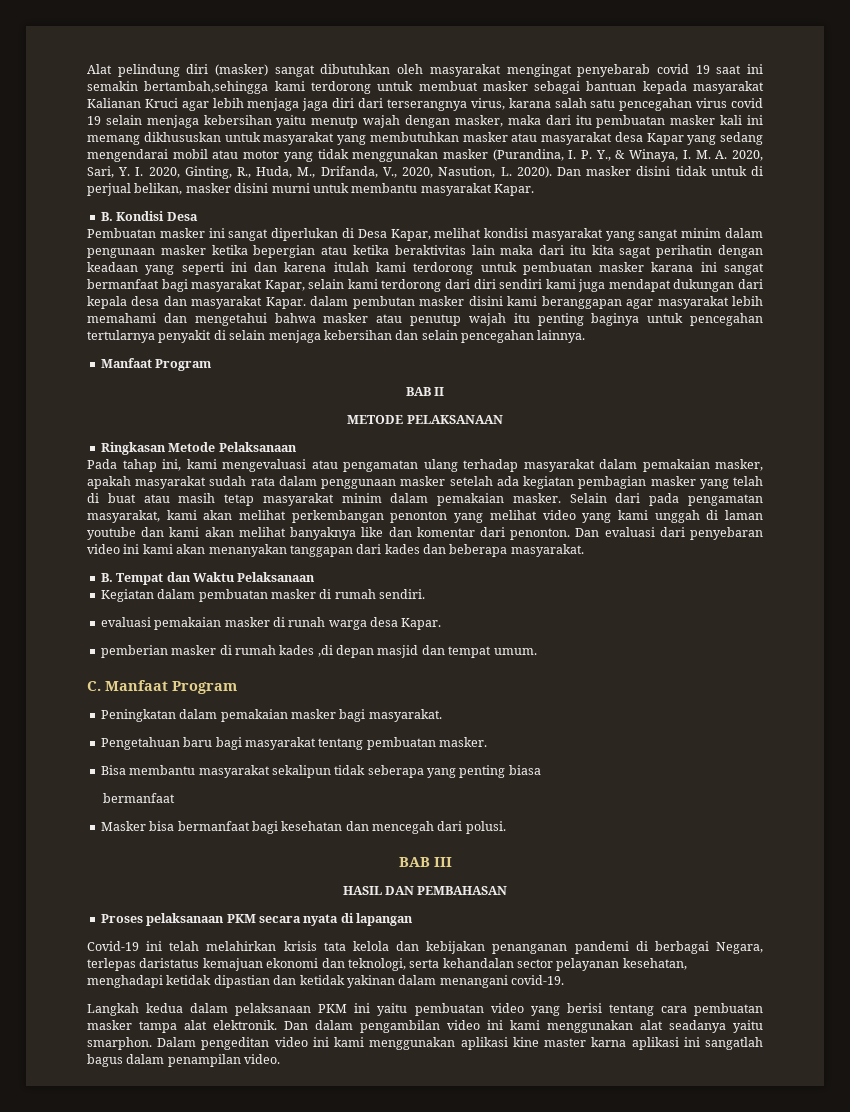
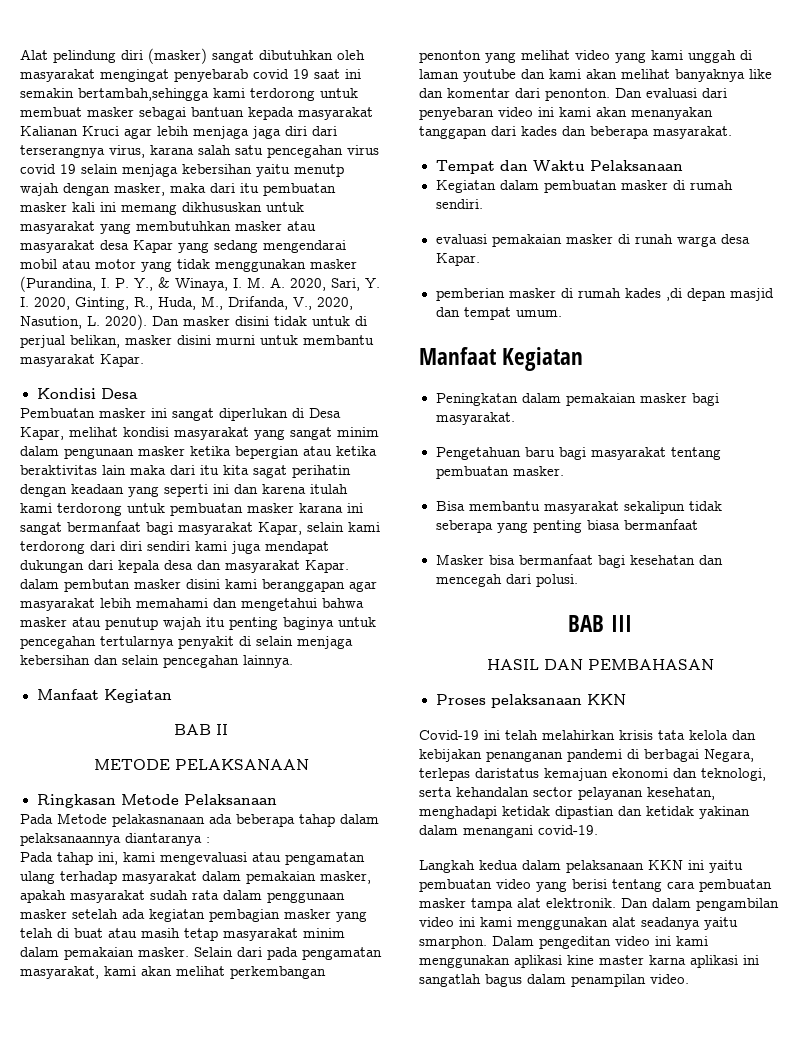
[100,212,113,221] B. -> (144, 360) none
[155,359,212,371] Program -> [103,689,172,703] Kegiatan
(297, 447) none -> [20,813,379,827] [20,833,210,846] // Pada Metode pelakasnanaan ada beberapa tahap dalam pelaksanaannya diantaranya :
[100,573,113,582] B. -> (732, 132) none
[87,680,237,694] C. Manfaat Program -> [419,347,584,371] Manfaat Kegiatan
(541, 770) // -> (620, 525) none
[226,913,413,926] PKM secara nyata di lapangan -> [586,694,626,705] KKN
[318,1004,348,1013] PKM -> [648,860,683,870] KKN

